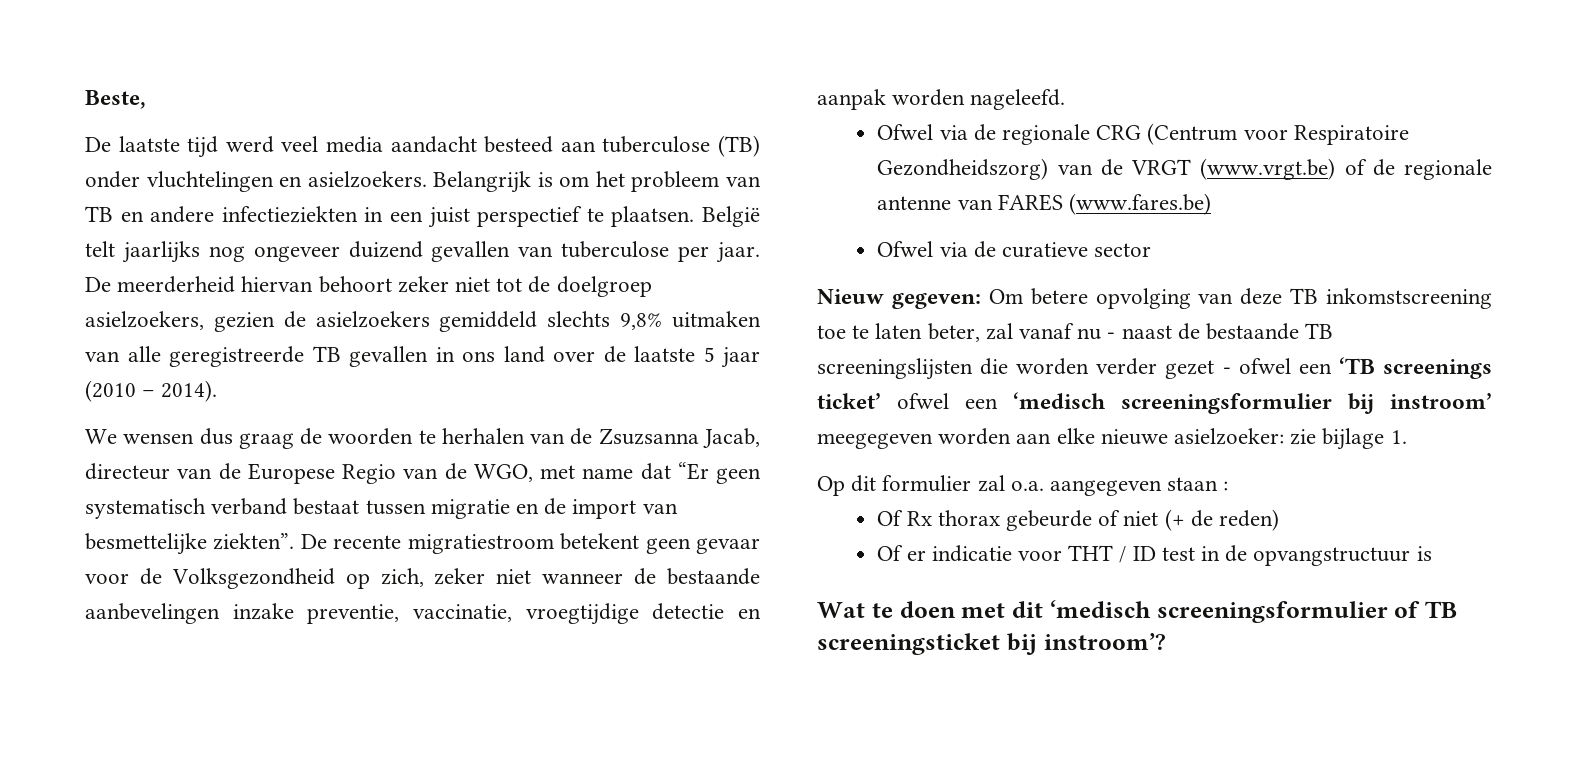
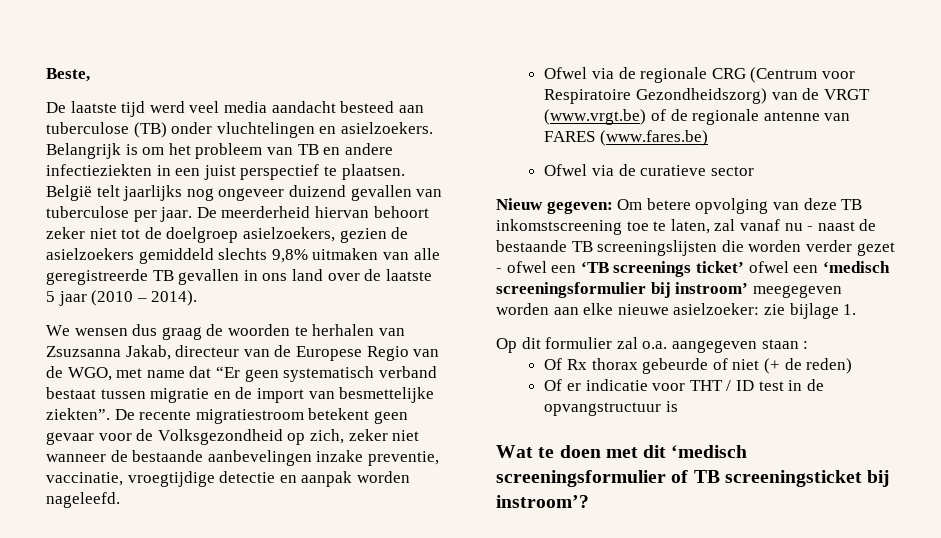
[570,428,760,448] de Zsuzsanna Jacab, -> [46,345,171,360] Zsuzsanna Jakab,
[875,323,980,342] laten beter, -> [670,219,710,234] laten,

